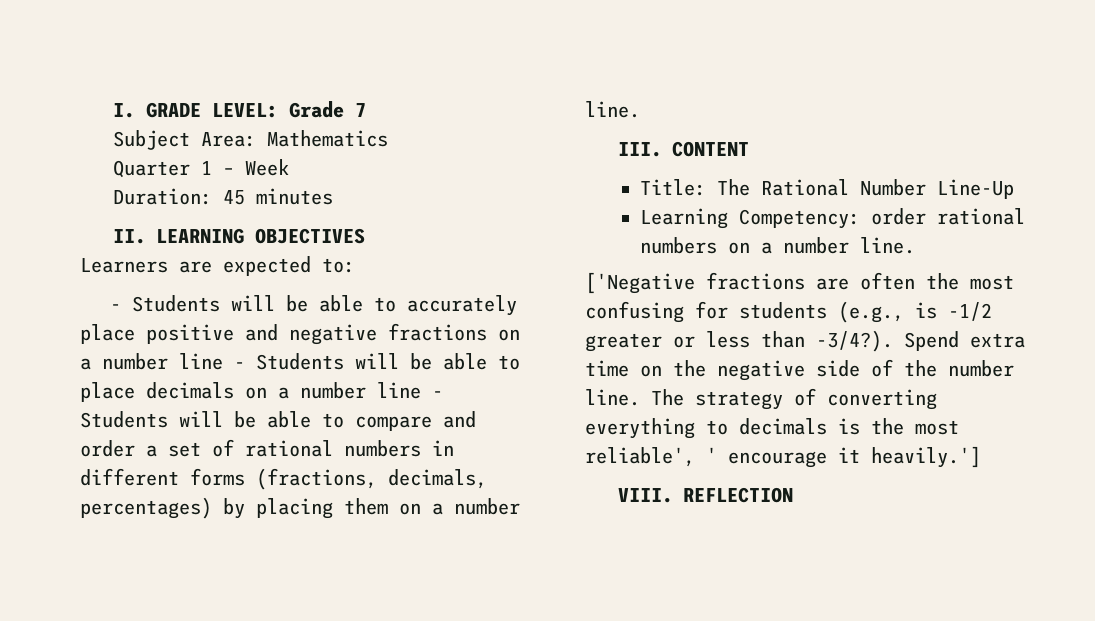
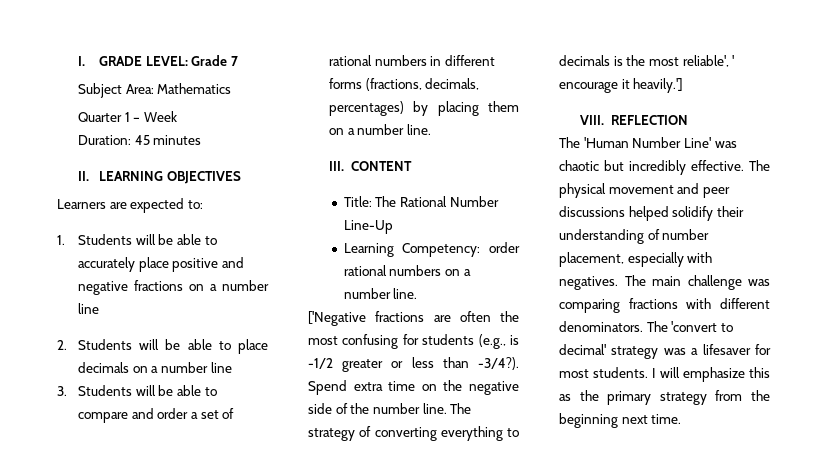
[109,304,121,311] - -> [57,235,65,245] 1.
[234,362,245,369] - -> [57,340,67,350] // 2.
[432,391,443,398] - -> [57,386,67,396] // 3.
(793, 495) none -> [559,137,737,148] [559,160,770,175] [559,183,730,198] [559,206,744,221] [559,229,710,244] [559,252,713,267] [559,275,770,290] [559,298,770,313] [559,321,733,332] [559,344,771,359] [559,367,770,382] [559,390,770,405] [559,413,682,428] // The 'Human Number Line' was chaotic but incredibly effective. The physical movement and peer discussions helped solidify their understanding of number placement, especially with negatives. The main challenge was comparing fractions with different denominators. The 'convert to decimal' strategy was a lifesaver for most students. I will emphasize this as the primary strategy from the beginning next time.

